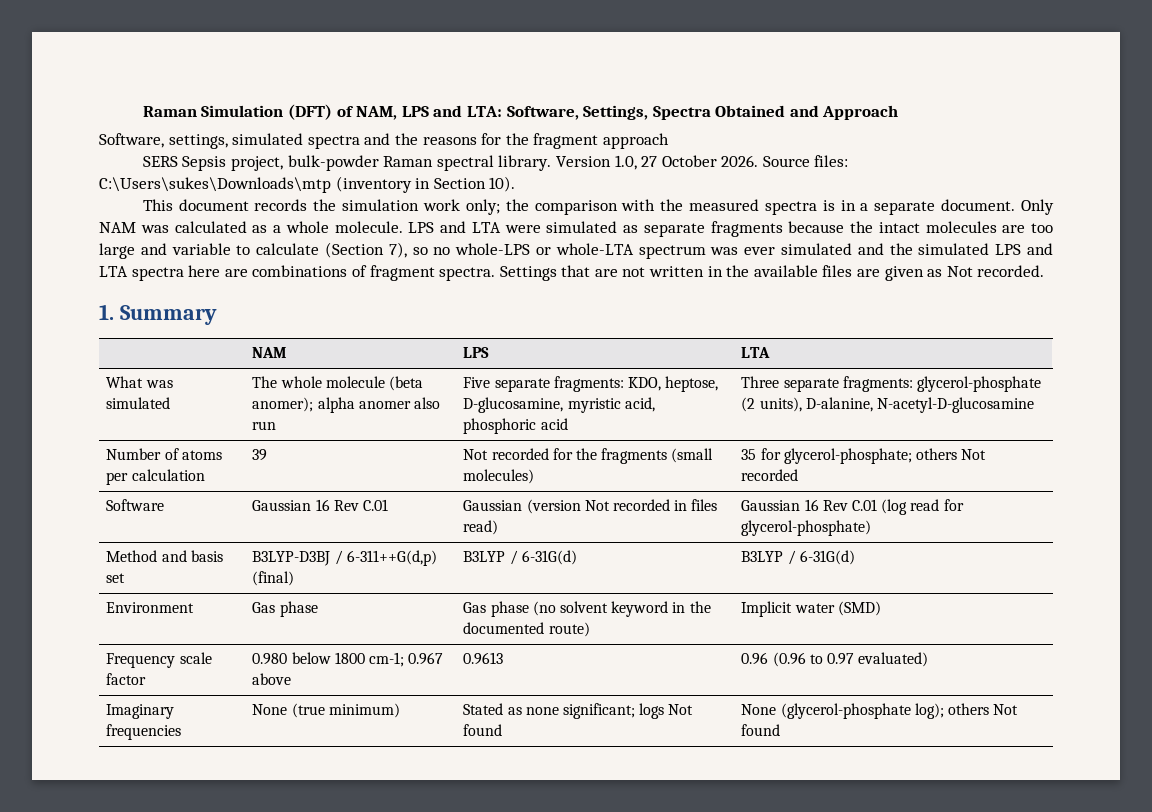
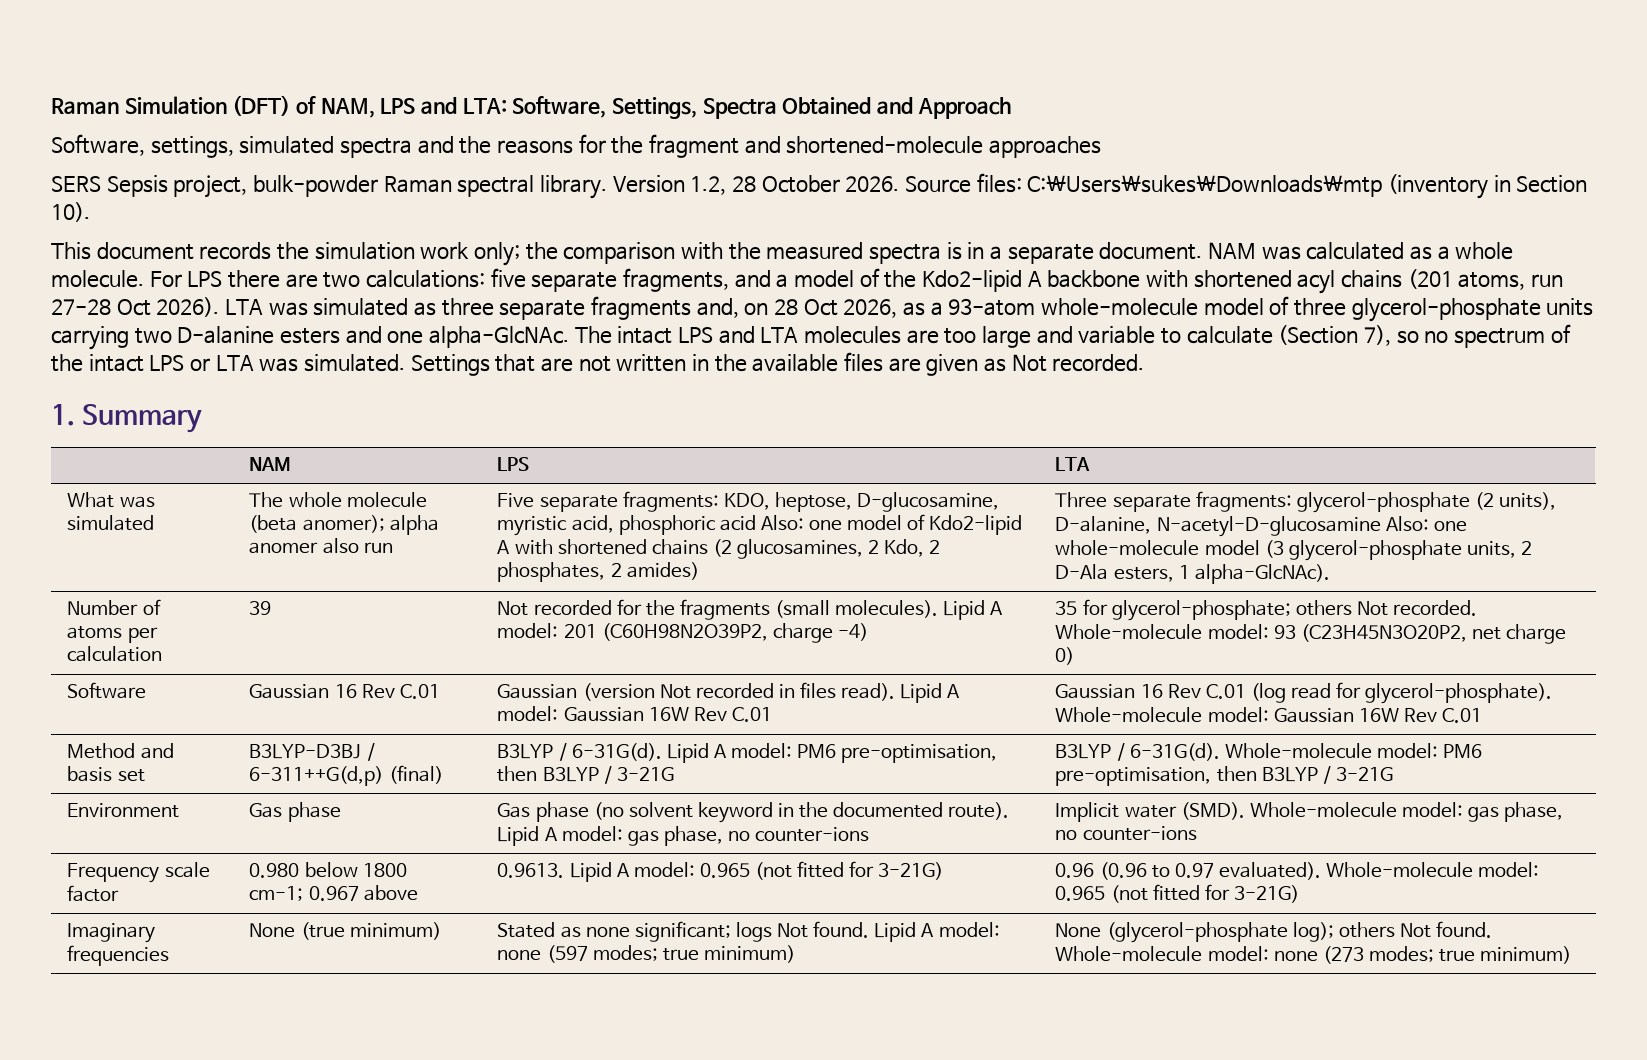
[602,133,669,149] approach -> [744,136,1101,158] and shortened-molecule approaches
[614,155,658,170] 1.0, 27 -> [690,176,756,195] 1.2, 28
[1021,199,1055,215] Only -> (1203, 251) none
[408,221,920,237] LPS and LTA were simulated as separate fragments because the intact -> [149,268,1563,294] [51,296,1594,322] [51,326,799,350] For LPS there are two calculations: five separate fragments, and a model of the Kdo2-lipid A backbone with shortened acyl chains (201 atoms, run 27-28 Oct 2026). LTA was simulated as three separate fragments and, on 28 Oct 2026, as a 93-atom whole-molecule model of three glycerol-phosphate units carrying two D-alanine esters and one alpha-GlcNAc. The intact LPS and LTA
[455,243,1053,259] [99,265,496,281] whole-LPS or whole-LTA spectrum was ever simulated and the simulated LPS and LTA spectra here are combinations of fragment spectra. -> [1453,324,1571,348] [51,354,405,372] spectrum of the intact LPS or LTA was simulated.
(568, 424) none -> [760,514,1023,535] [497,539,941,559] [497,562,699,582] Also: one model of Kdo2-lipid A with shortened chains (2 glucosamines, 2 Kdo, 2 phosphates, 2 amides)
(1035, 405) none -> [1385,516,1467,532] [1055,540,1533,561] [1055,564,1330,584] Also: one whole-molecule model (3 glycerol-phosphate units, 2 D-Ala esters, 1 alpha-GlcNAc).
[463,469,535,484] molecules) -> [835,600,1004,620] [497,623,868,643] molecules). Lipid A model: 201 (C60H98N2O39P2, charge -4)
[741,469,799,481] recorded -> [1393,600,1478,616] [1055,624,1567,644] [1055,647,1075,665] recorded. Whole-molecule model: 93 (C23H45N3O20P2, net charge 0)
[463,520,499,535] read) -> [841,683,961,703] [497,706,772,722] read). Lipid A model: Gaussian 16W Rev C.01
[741,520,872,536] glycerol-phosphate) -> [1365,683,1553,704] [1055,707,1483,723] glycerol-phosphate). Whole-molecule model: Gaussian 16W Rev C.01
[521,550,577,565] [741,550,855,565] 6-31G(d) | B3LYP / 6-31G(d) -> [571,743,998,763] [497,766,674,784] [1055,743,1483,761] [1055,766,1393,786] 6-31G(d). Lipid A model: PM6 pre-optimisation, then B3LYP / 3-21G | B3LYP / 6-31G(d). Whole-molecule model: PM6 pre-optimisation, then B3LYP / 3-21G
[548,622,590,637] [741,601,881,617] route) | Implicit water (SMD) -> [948,802,1010,820] [497,826,870,846] [1055,802,1564,822] [1055,826,1197,841] route). Lipid A model: gas phase, no counter-ions | Implicit water (SMD). Whole-molecule model: gas phase, no counter-ions
[463,652,504,665] [741,652,929,667] 0.9613 | 0.96 (0.96 to 0.97 evaluated) -> [497,861,944,882] [1055,862,1540,880] [1055,884,1299,903] 0.9613. Lipid A model: 0.965 (not fitted for 3-21G) | 0.96 (0.96 to 0.97 evaluated). Whole-molecule model: 0.965 (not fitted for 3-21G)
[463,724,503,736] found -> [813,921,1000,942] [497,945,795,963] found. Lipid A model: none (597 modes; true minimum)
[741,724,781,736] found -> [1436,921,1493,938] [1055,946,1572,964] found. Whole-molecule model: none (273 modes; true minimum)

